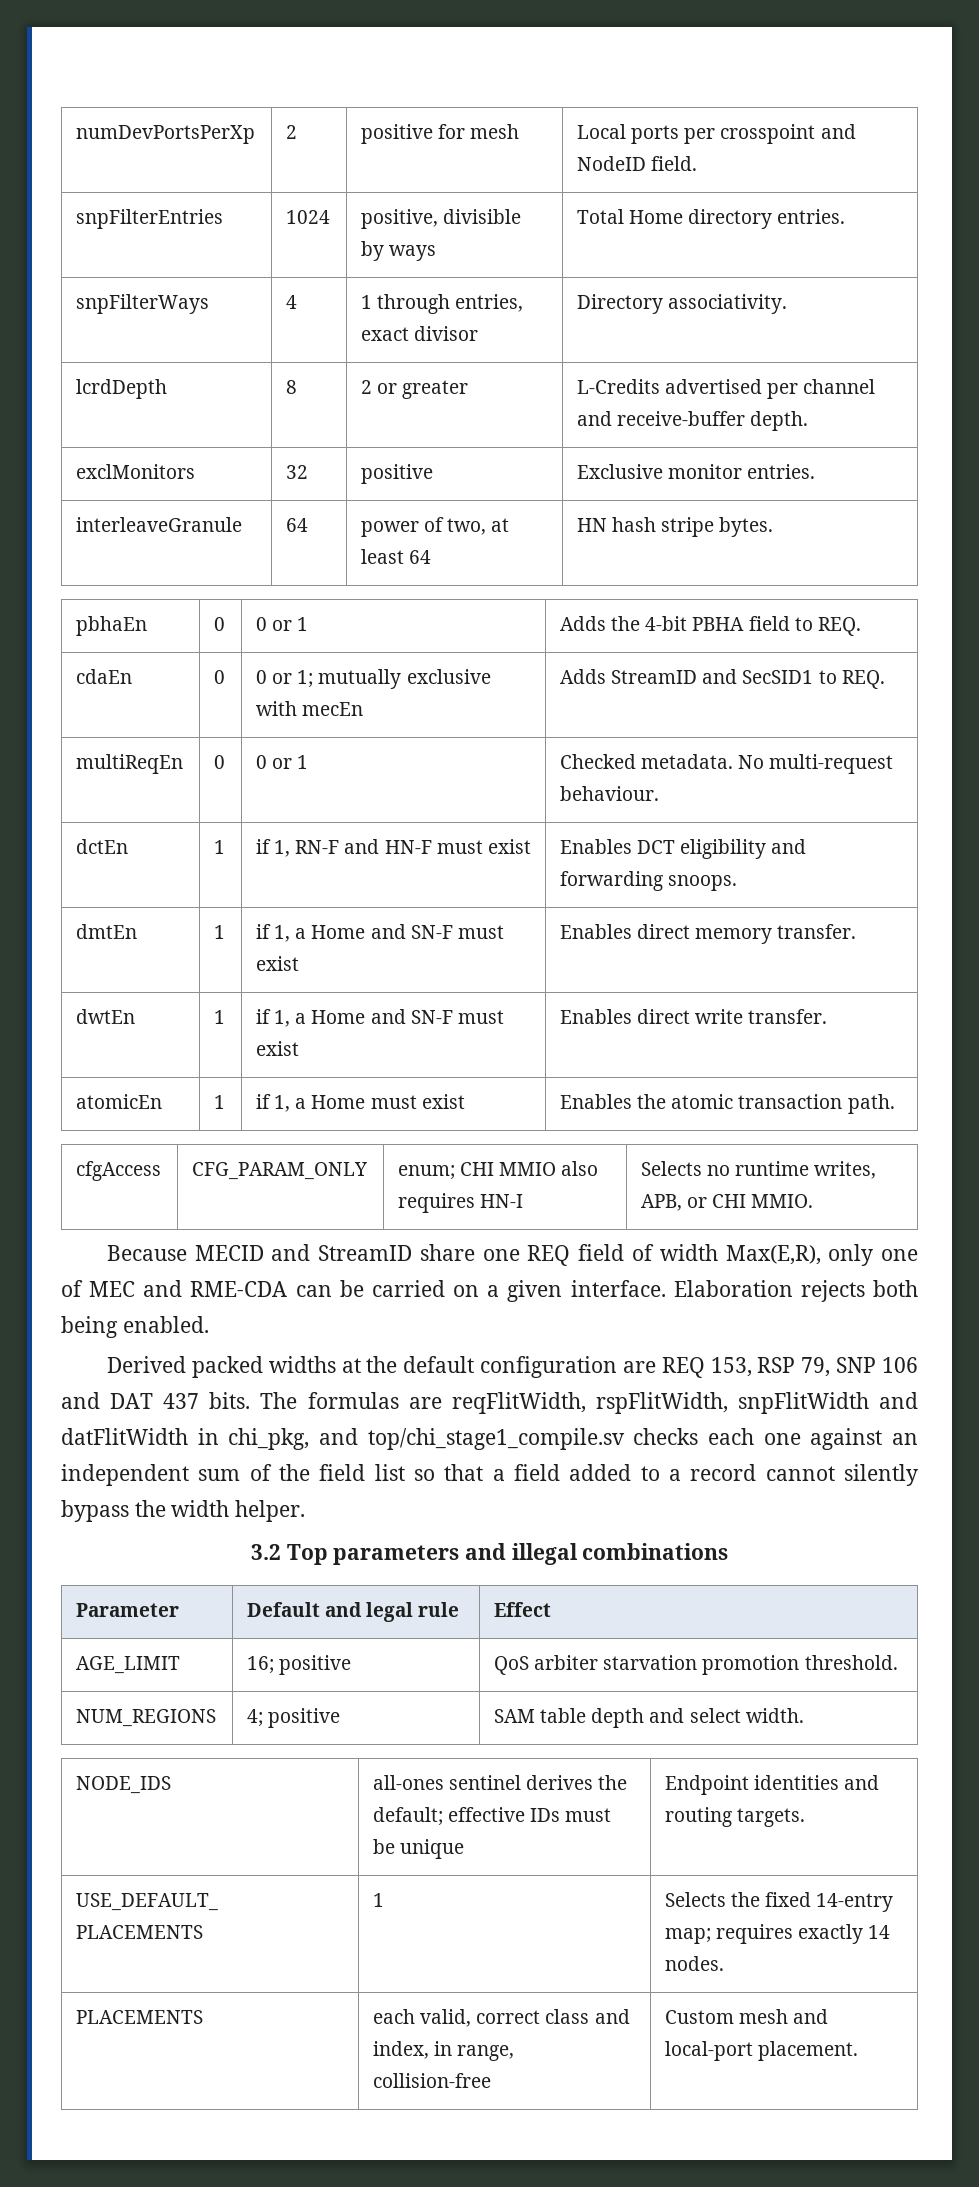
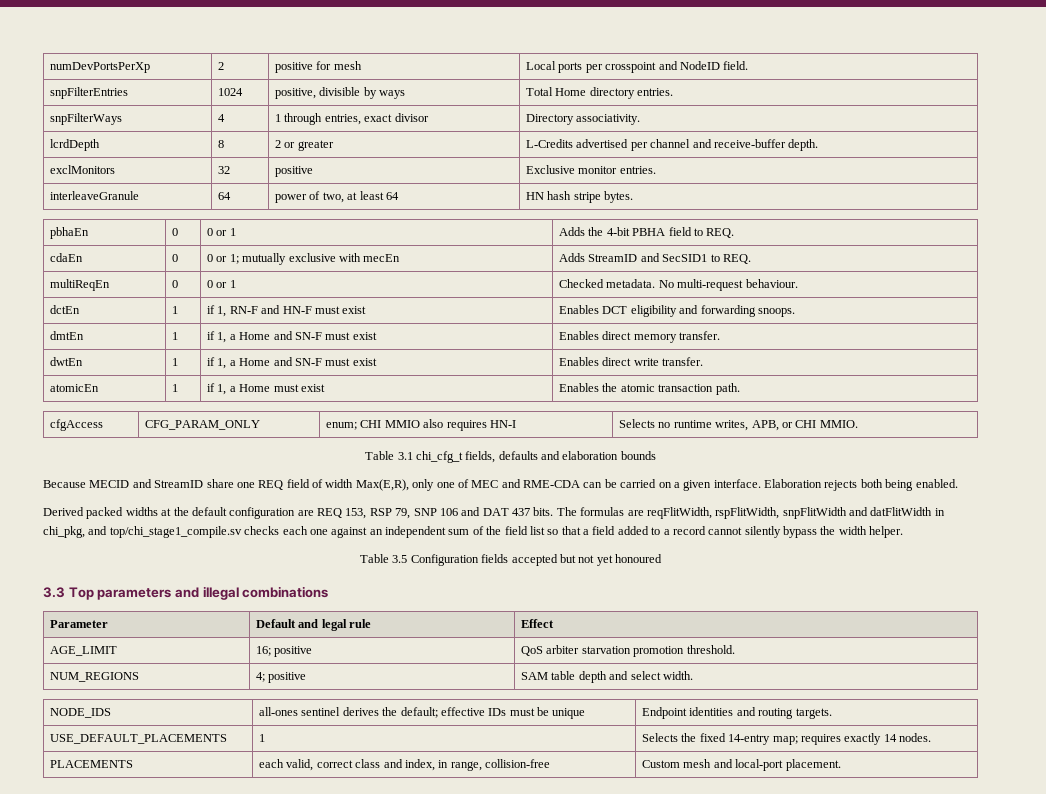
(814, 1201) none -> [365,451,656,463] // Table 3.1 chi_cfg_t fields, defaults and elaboration bounds
[250,1544,281,1560] 3.2 -> [360,554,662,566] [43,587,65,598] Table 3.5 Configuration fields accepted but not yet honoured // 3.3

